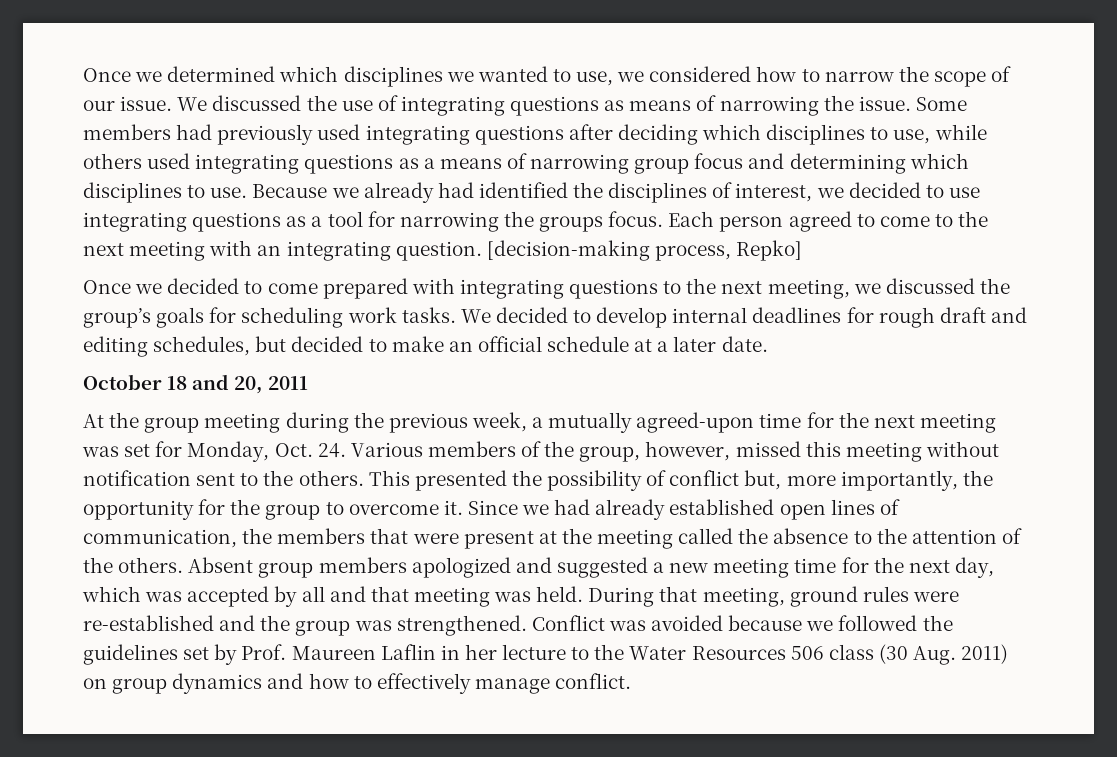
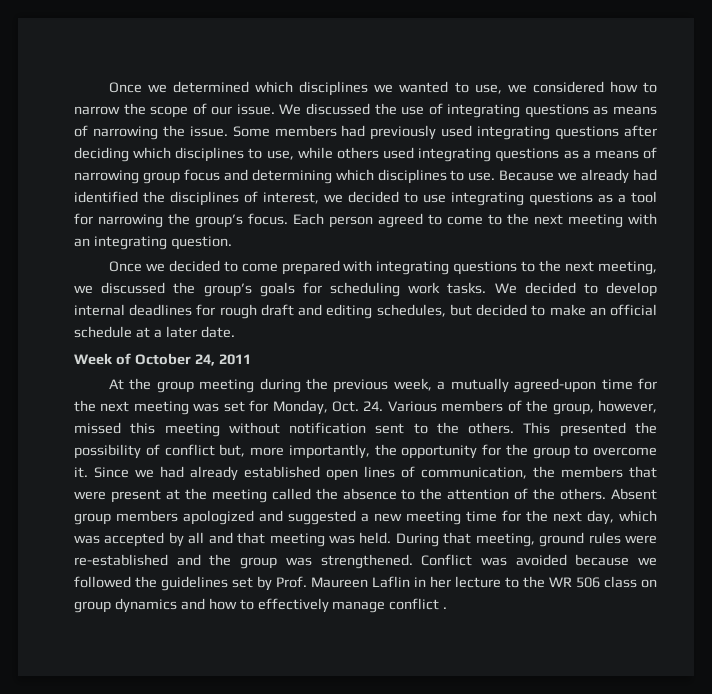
[539,216,604,232] groups -> [195,214,243,228] group’s
[486,240,803,261] [decision-making process, Repko] -> (232, 243) none
[83,374,263,394] October 18 and 20, -> [74,353,215,366] Week of October 24,
[629,644,1009,665] Water Resources 506 class (30 Aug. 2011) -> [549,576,637,588] WR 506 class
[555,673,632,689] conflict. -> [389,598,448,610] conflict .

